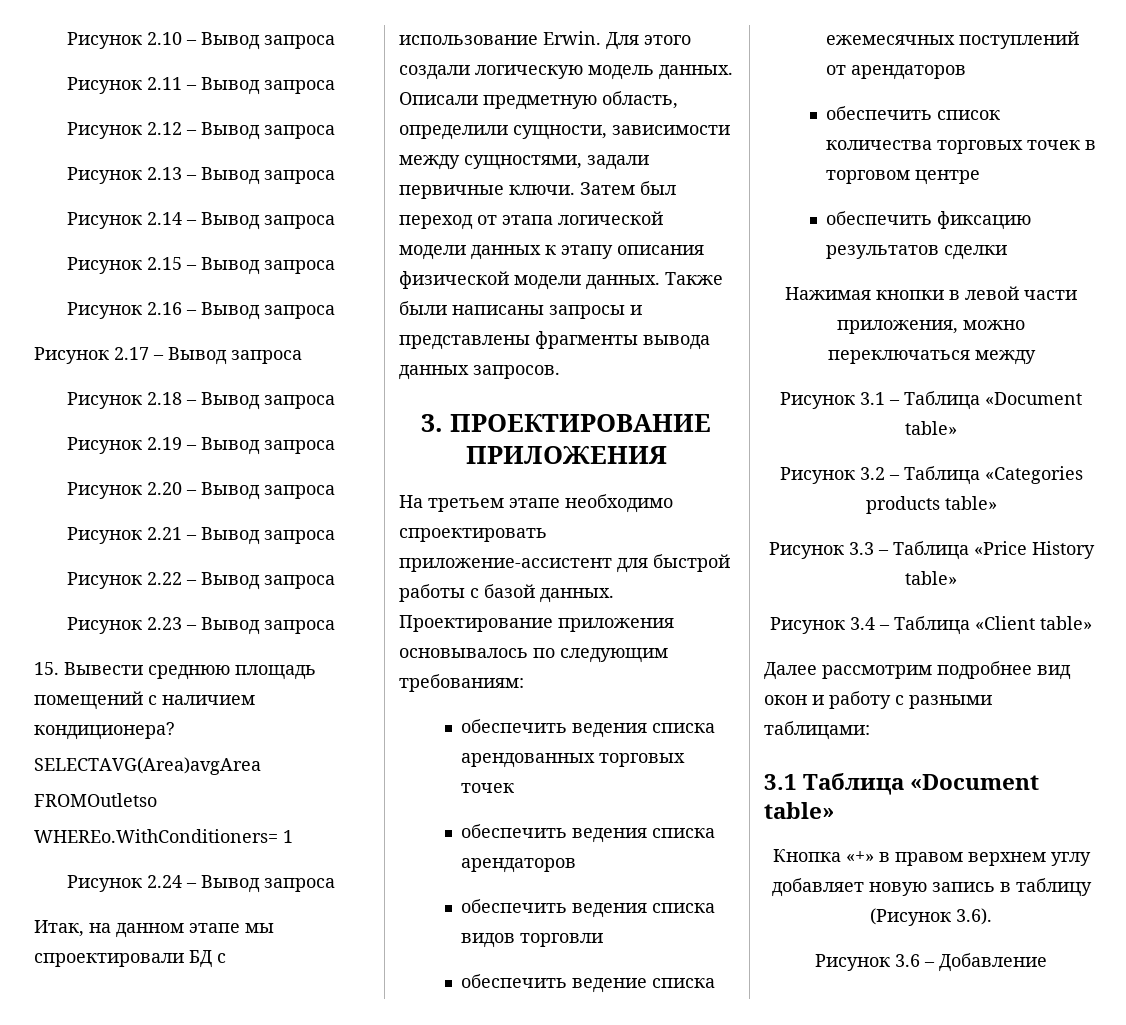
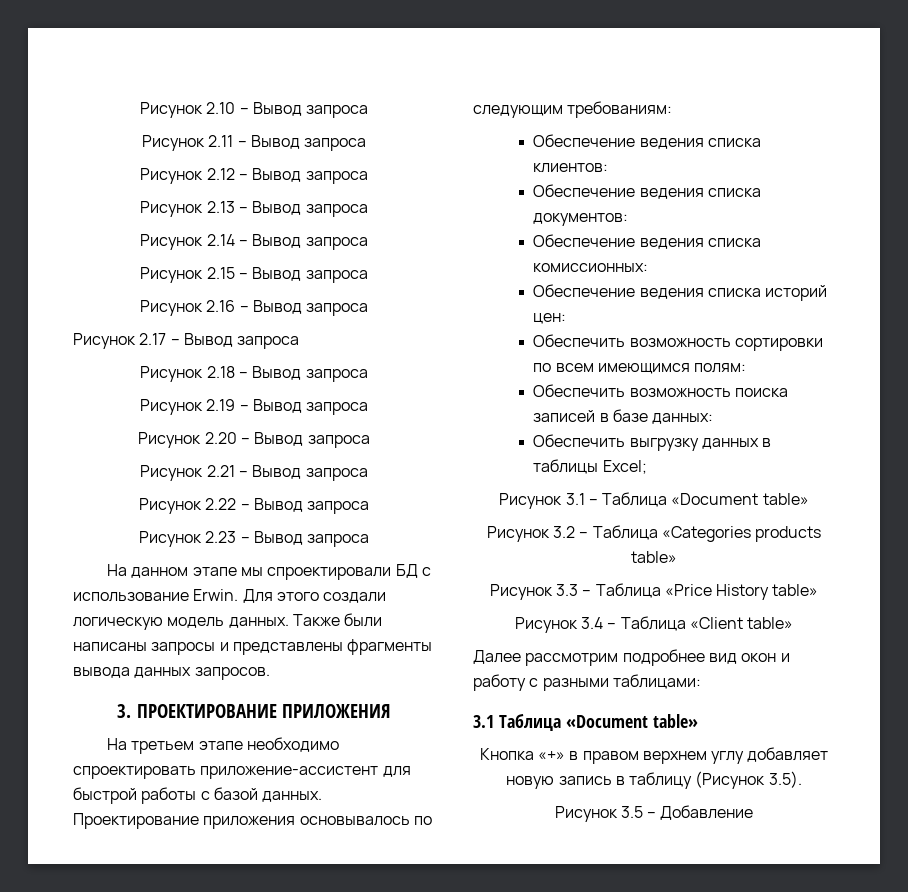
[34,662,316,680] [34,691,255,710] [34,722,175,740] [34,757,261,775] [34,793,157,807] [34,829,293,843] [67,875,335,893] [34,920,111,937] 15. Вывести среднюю площадь помещений с наличием кондиционера? // SELECTAVG(Area)avgArea // FROMOutletso // WHEREo.WithConditioners= 1 // Рисунок 2.24 – Вывод запроса // Итак, на -> [106,564,127,576] На
[399,91,678,110] [399,125,730,140] [399,155,649,170] [399,181,676,199] [399,211,663,230] [399,245,704,260] [399,271,660,290] Описали предметную область, определили сущности, зависимости между сущностями, задали первичные ключи. Затем был переход от этапа логической модели данных к этапу описания физической модели данных. -> (289, 622) none
[461,719,716,738] [461,753,686,768] [461,783,515,793] [461,824,716,843] [461,858,577,873] [461,899,716,918] [461,933,604,948] [461,974,716,993] [826,31,1080,49] [826,65,967,80] [826,106,1001,120] [826,140,1097,154] [826,170,981,185] [826,211,1032,230] [826,245,1008,260] [785,286,1077,300] [837,320,1025,334] [827,350,1036,365] обеспечить ведения списка арендованных торговых точек // обеспечить ведения списка арендаторов // обеспечить ведения списка видов торговли // обеспечить ведение списка ежемесячных поступлений от арендаторов // обеспечить список количества торговых точек в торговом центре // обеспечить фиксацию результатов сделки // Нажимая кнопки в левой части приложения, можно переключаться между -> [533,134,761,149] [533,163,609,173] [533,184,761,199] [533,213,629,226] [533,234,761,249] [533,263,649,272] [533,284,828,301] [533,313,567,324] [533,334,823,351] [533,363,747,374] [533,384,788,397] [533,409,714,424] [533,434,772,451] [533,459,647,474] Обеспечение ведения списка клиентов: // Обеспечение ведения списка документов: // Обеспечение ведения списка комиссионных: // Обеспечение ведения списка историй цен: // Обеспечить возможность сортировки по всем имеющимся полям: // Обеспечить возможность поиска записей в базе данных: // Обеспечить выгрузку данных в таблицы Excel;
[956,908,992,925] [815,954,920,971] 3.6). // Рисунок 3.6 -> [768,771,802,788] [554,806,643,822] 3.5). // Рисунок 3.5

